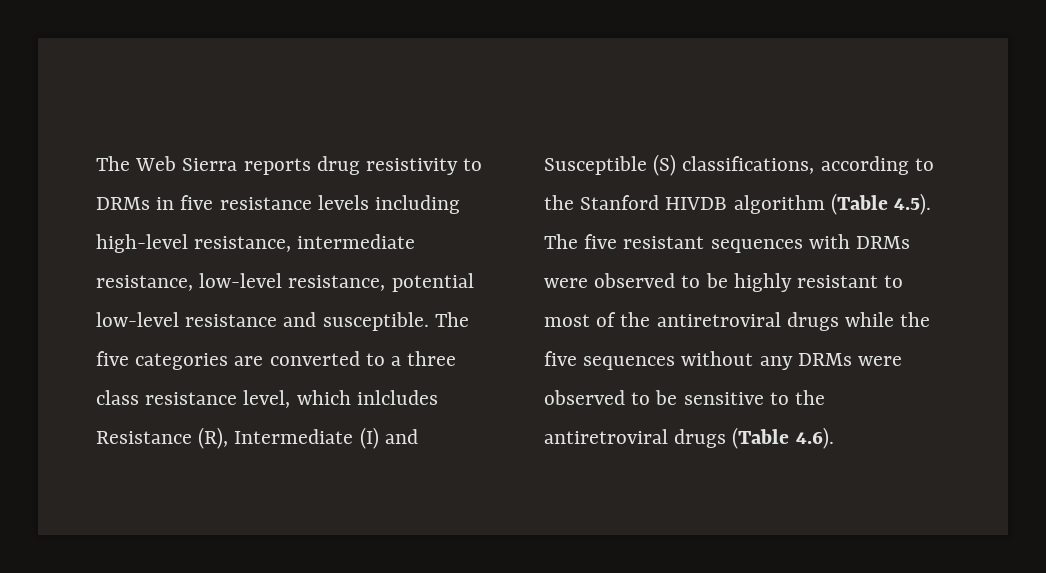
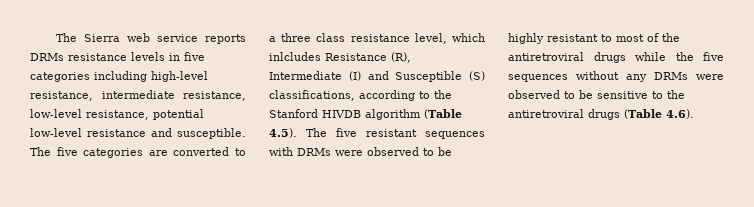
[96,156,483,175] [96,195,369,210] The Web Sierra reports drug resistivity to DRMs in five resistance levels -> [56,33,246,44] [30,52,205,61] [30,72,90,82] The Sierra web service reports DRMs resistance levels in five categories

